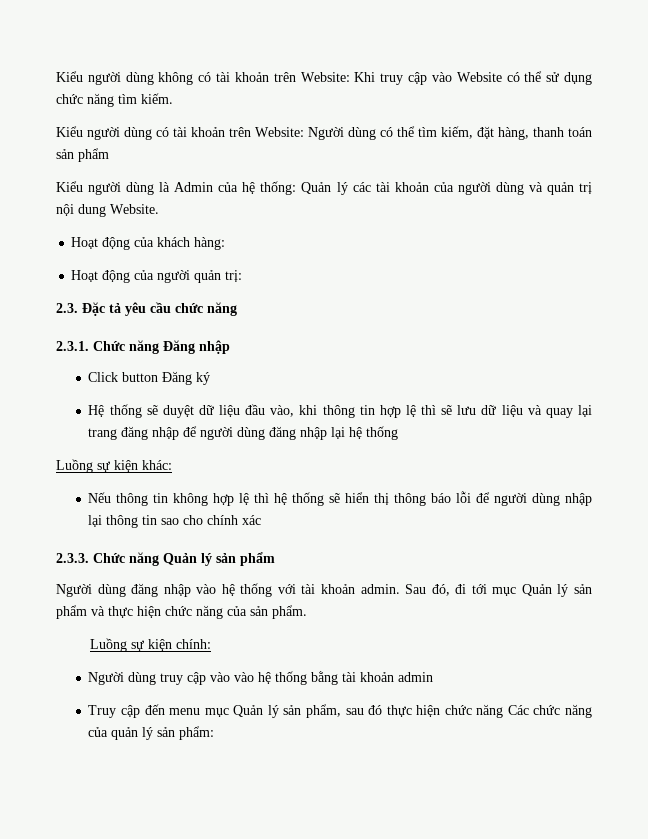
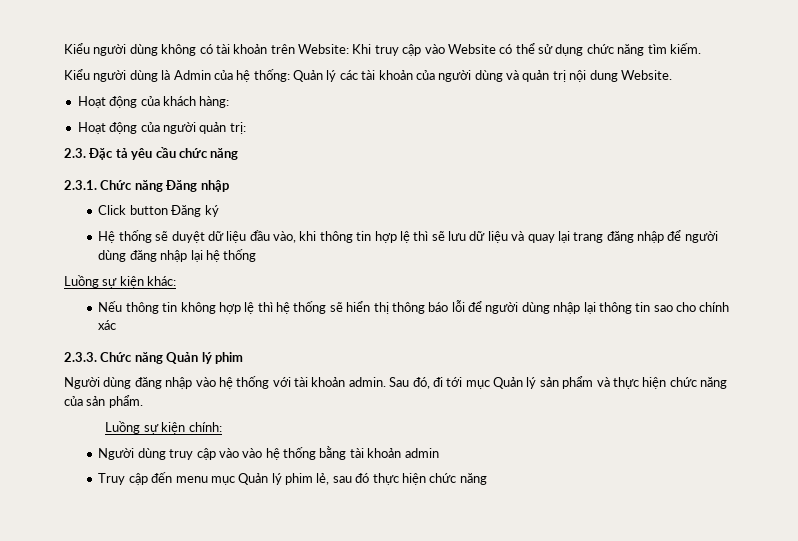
[56,126,592,140] [56,148,109,162] // Kiểu người dùng có tài khoản trên Website: Người dùng có thể tìm kiếm, đặt hàng, thanh toán sản phẩm -> (701, 48) none
[216,552,275,566] sản phẩm -> [214,352,243,364] phim
[283,704,341,718] sản phẩm, -> [285,473,330,485] phim lẻ,
[507,704,593,718] [88,726,215,740] Các chức năng của quản lý sản phẩm: -> (487, 479) none

